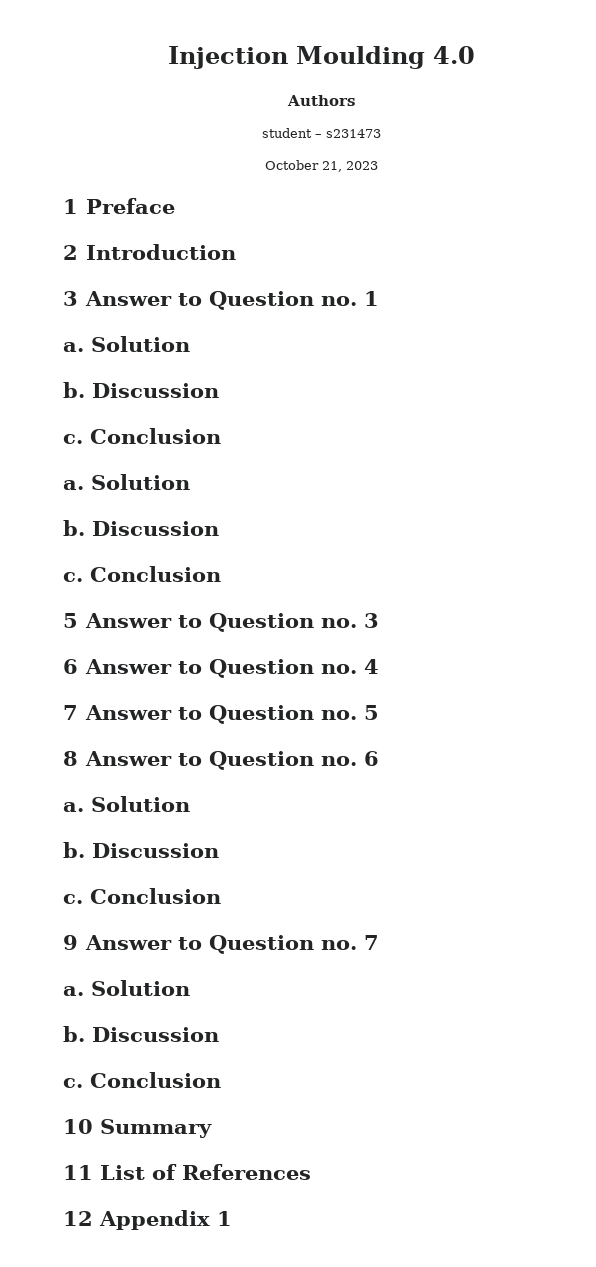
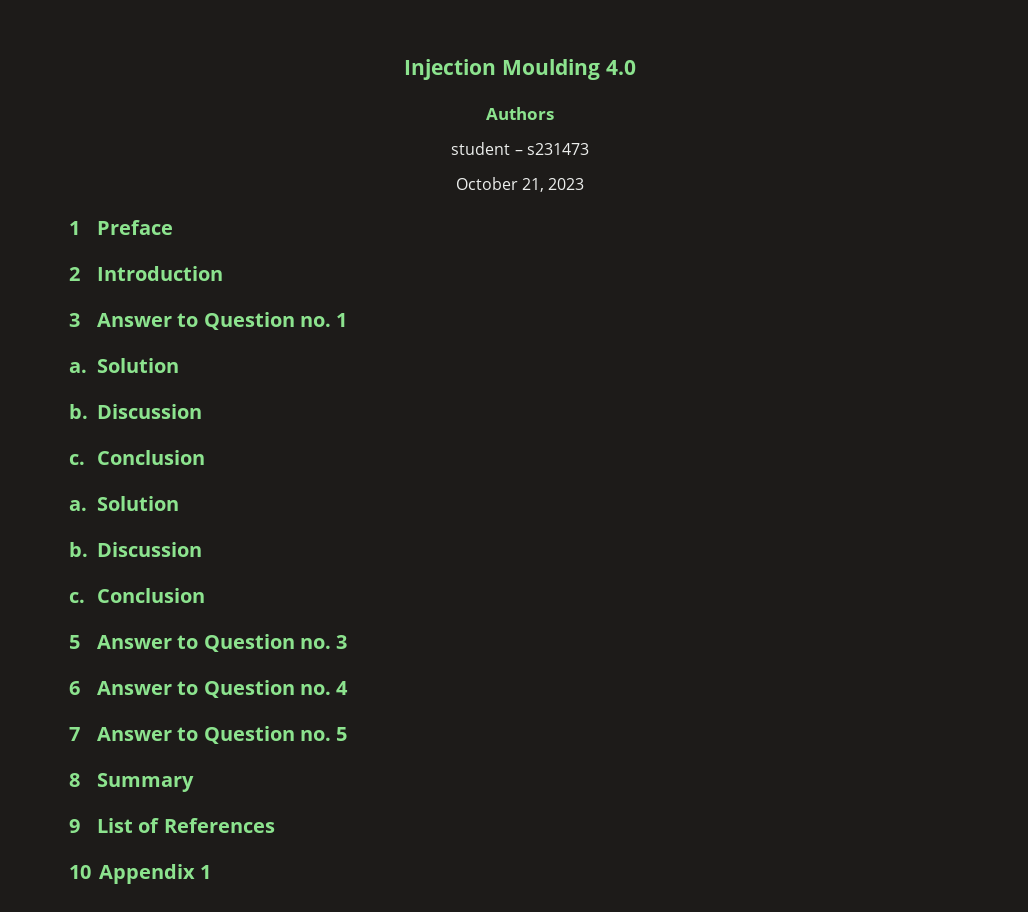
[85,751,380,770] [63,796,190,812] [63,842,219,858] [63,888,221,904] [63,935,380,954] [63,980,190,996] [63,1026,219,1042] [63,1072,221,1088] [63,1119,93,1134] Answer to Question no. 6 // a. Solution // b. Discussion // c. Conclusion // 9 Answer to Question no. 7 // a. Solution // b. Discussion // c. Conclusion // 10 -> (80, 780) none
[63,1165,93,1180] 11 -> [69,819,80,833] 9
[63,1211,93,1226] 12 -> [69,865,91,879] 10

